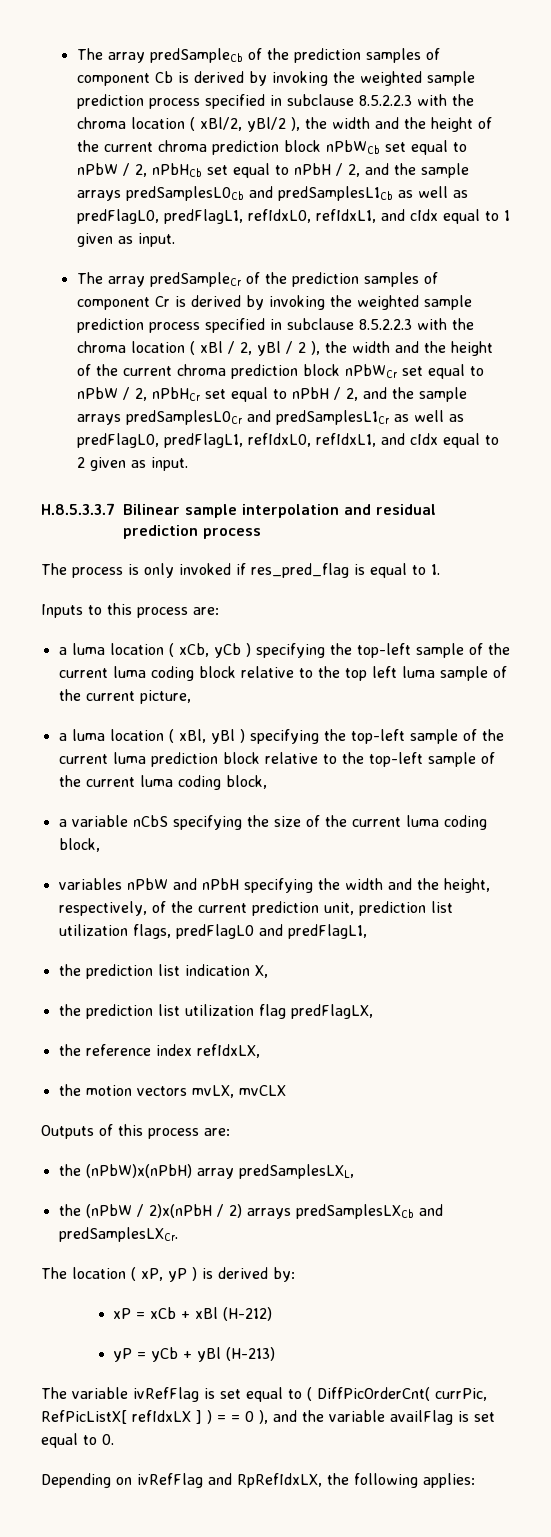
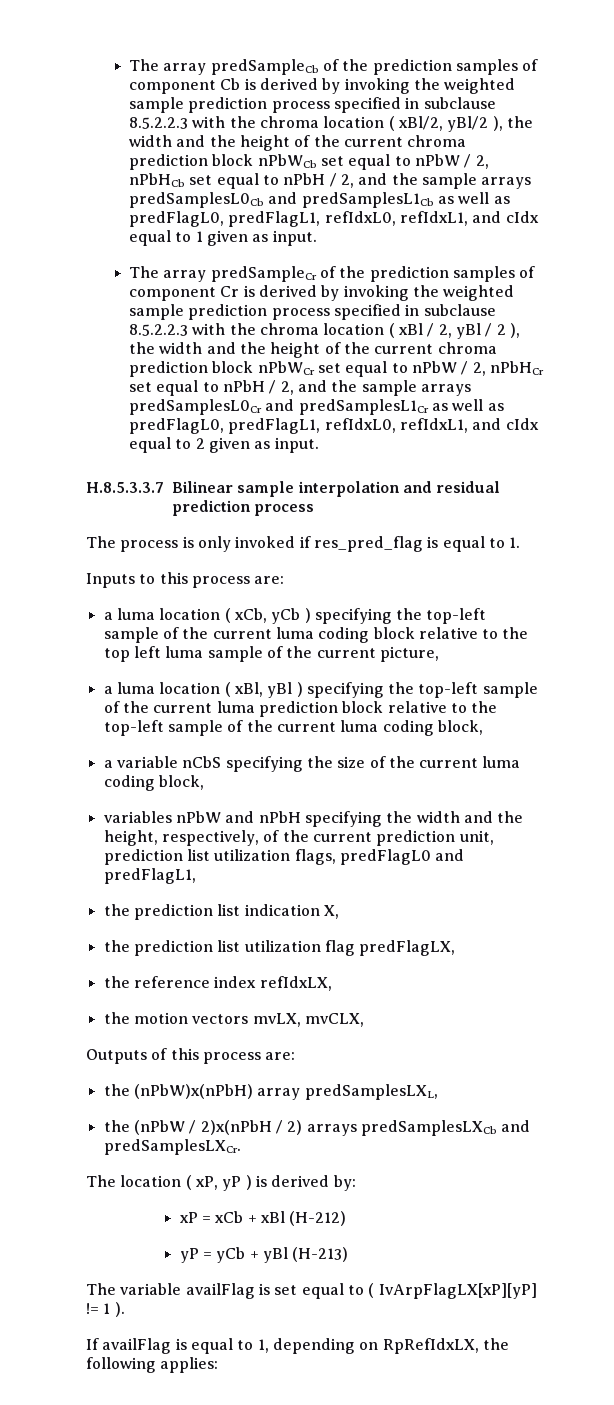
[238,1085,286,1096] mvCLX -> [304,1013,364,1027] mvCLX,
[133,1387,199,1402] ivRefFlag -> [185,1283,255,1299] availFlag
[317,1387,487,1401] [41,1410,495,1425] [41,1433,114,1448] [41,1473,232,1488] DiffPicOrderCnt( currPic, RefPicListX[ refIdxLX ] ) = = 0 ), and the variable availFlag is set equal to 0. // Depending on ivRefFlag and -> [378,1283,537,1299] [86,1302,125,1317] [86,1338,379,1354] IvArpFlagLX[xP][yP] != 1 ). // If availFlag is equal to 1, depending on

